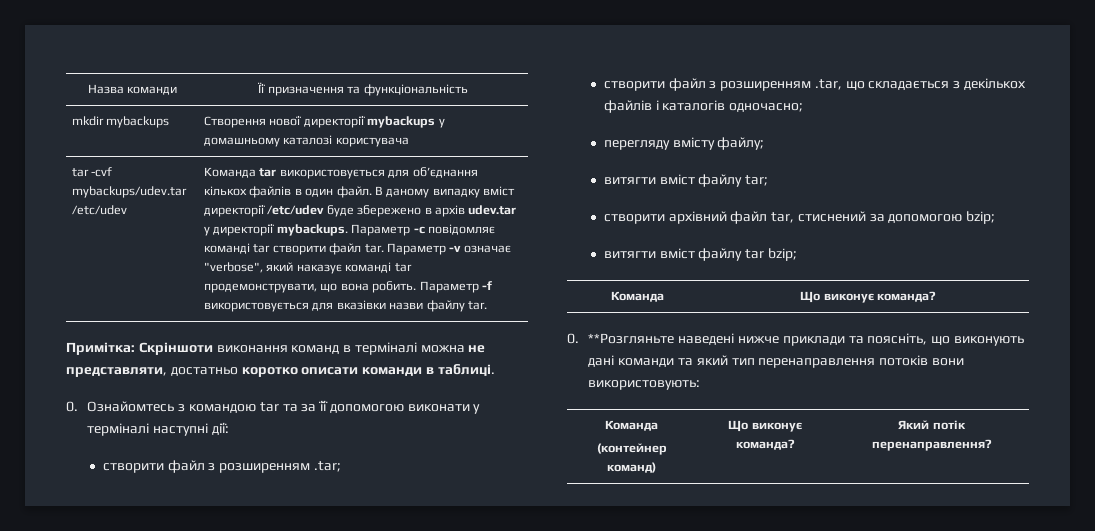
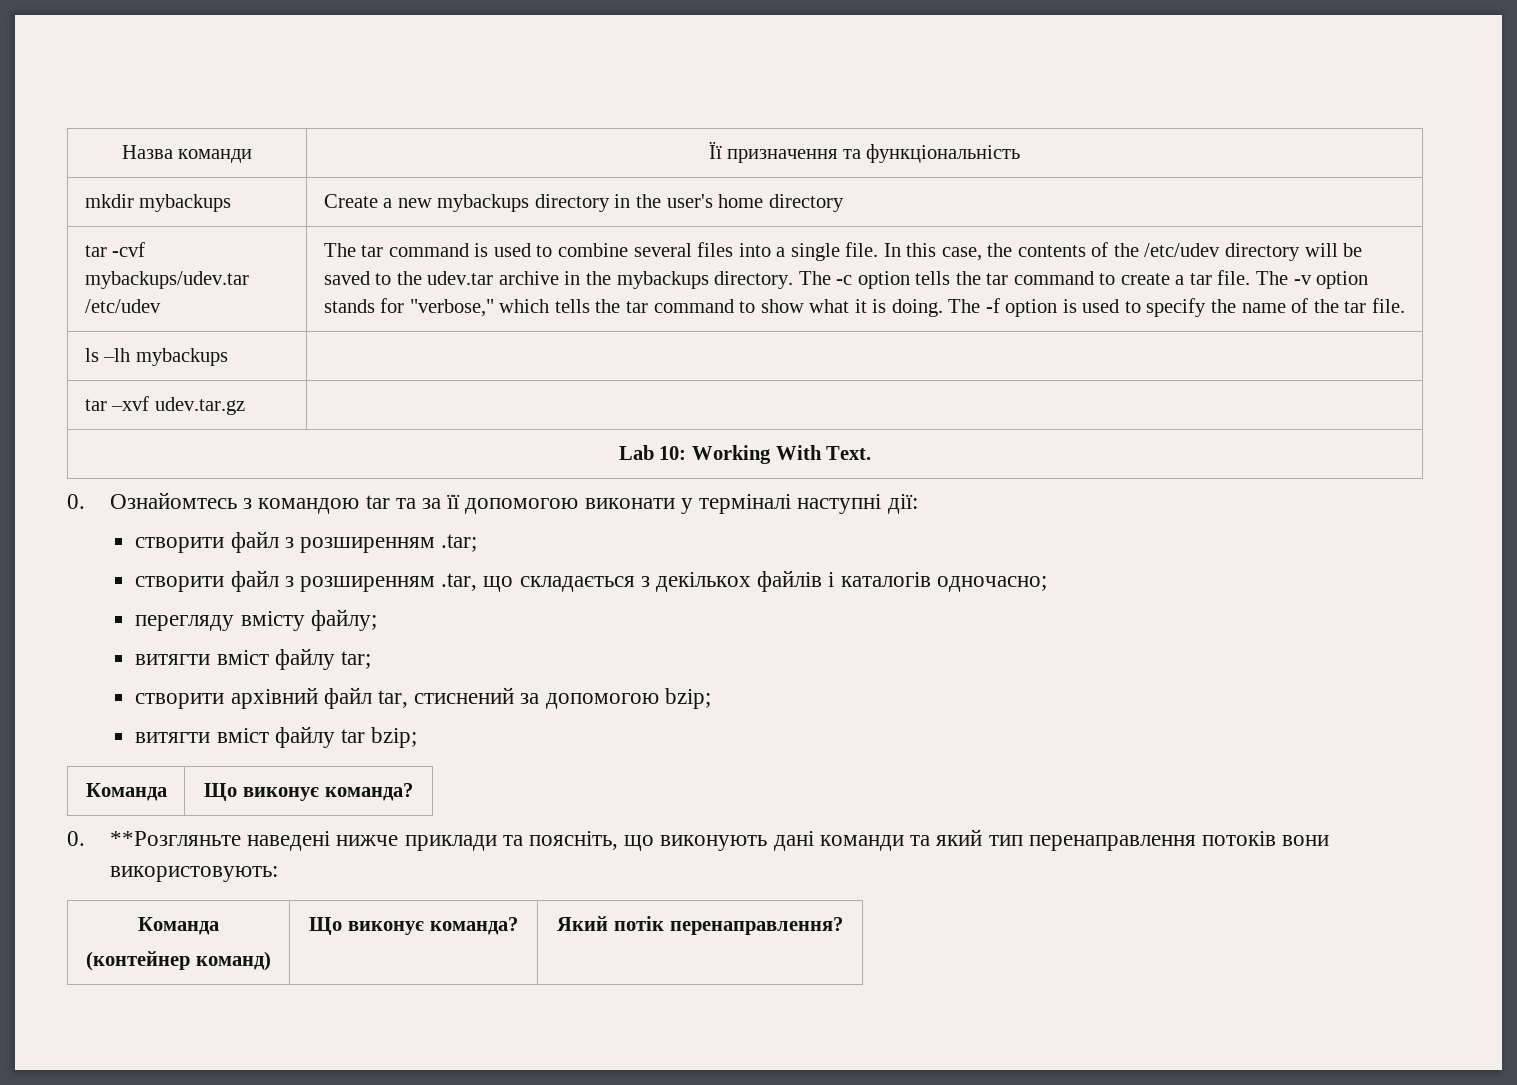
[204,115,445,128] [204,135,409,147] [72,167,113,177] [72,186,188,198] [72,205,128,215] [204,167,478,179] [204,186,516,198] [204,204,517,217] [204,223,495,236] [204,243,511,255] [204,262,412,274] [204,281,492,293] [204,300,487,312] [66,342,486,355] [66,364,495,377] Створення нової директорії mybackups у домашньому каталозі користувача // tar -cvf mybackups/udev.tar /etc/udev | Команда tar використовується для об’єднання кількох файлів в один файл. В даному випадку вміст директорії /etc/udev буде збережено в архів udev.tar у директорії mybackups. Параметр -c повідомляє команді tar створити файл tar. Параметр -v означає "verbose", який наказує команді tar продемонструвати, що вона робить. Параметр -f використовується для вказівки назви файлу tar. // Примітка: Скріншоти виконання команд в терміналі можна не представляти, достатньо коротко описати команди в таблиці. -> [323,194,844,212] [84,242,146,257] [84,271,249,289] [84,299,161,313] [323,242,1363,261] [323,270,1369,289] [323,298,1405,317] [84,348,228,366] [84,396,245,415] [618,445,872,464] Create a new mybackups directory in the user's home directory // tar -cvf mybackups/udev.tar /etc/udev | The tar command is used to combine several files into a single file. In this case, the contents of the /etc/udev directory will be saved to the udev.tar archive in the mybackups directory. The -c option tells the tar command to create a tar file. The -v option stands for "verbose," which tells the tar command to show what it is doing. The -f option is used to specify the name of the tar file. // ls –lh mybackups | // tar –xvf udev.tar.gz | // Lab 10: Working With Text.

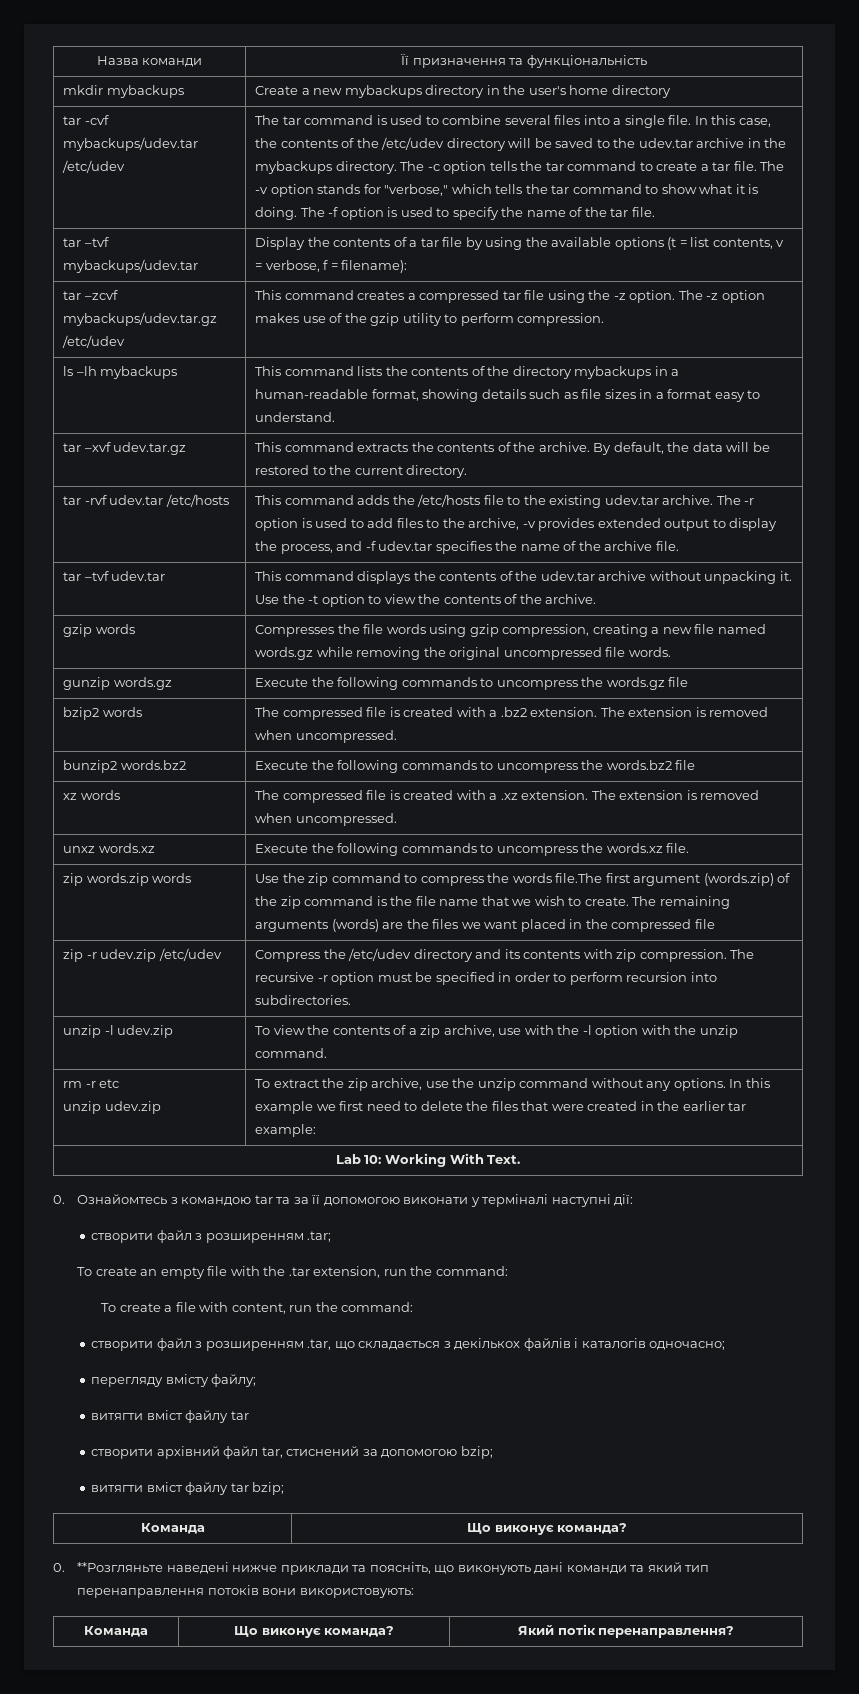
[84,348,228,366] [84,396,245,415] ls –lh mybackups | // tar –xvf udev.tar.gz | -> [63,237,109,247] [63,259,199,273] [255,237,785,250] [255,260,408,273] [63,290,118,300] [63,312,218,326] [62,335,126,348] [255,290,765,303] [255,313,605,326] [63,366,178,379] [255,366,680,379] [255,389,761,402] [255,412,336,422] [63,442,187,455] [255,442,770,455] [255,465,468,478] [63,494,229,507] [255,494,755,508] [255,518,778,531] [255,541,679,554] [63,571,166,581] [255,571,792,584] [255,594,597,607] [63,624,135,637] [255,624,766,637] [255,647,671,660] [63,677,172,690] [255,677,689,690] [63,707,142,720] [255,707,769,720] [255,730,397,743] [63,760,186,773] [255,760,696,773] [63,790,120,800] [255,790,760,803] [255,813,397,826] [63,843,155,853] [255,843,690,856] [63,873,192,886] [255,873,791,886] [255,896,730,909] [255,919,715,932] [63,948,222,962] [255,948,755,962] [255,972,717,985] [255,995,352,1005] [63,1025,174,1038] [255,1025,738,1038] [255,1048,328,1058] [63,1079,120,1088] [63,1101,161,1114] [255,1078,770,1091] [255,1101,747,1114] [255,1124,317,1137] tar –tvf mybackups/udev.tar | Display the contents of a tar file by using the available options (t = list contents, v = verbose, f = filename): // tar –zcvf mybackups/udev.tar.gz /etc/udev | This command creates a compressed tar file using the -z option. The -z option makes use of the gzip utility to perform compression. // ls –lh mybackups | This command lists the contents of the directory mybackups in a human-readable format, showing details such as file sizes in a format easy to understand. // tar –xvf udev.tar.gz | This command extracts the contents of the archive. By default, the data will be restored to the current directory. // tar -rvf udev.tar /etc/hosts | This command adds the /etc/hosts file to the existing udev.tar archive. The -r option is used to add files to the archive, -v provides extended output to display the process, and -f udev.tar specifies the name of the archive file. // tar –tvf udev.tar | This command displays the contents of the udev.tar archive without unpacking it. Use the -t option to view the contents of the archive. // gzip words | Compresses the file words using gzip compression, creating a new file named words.gz while removing the original uncompressed file words. // gunzip words.gz | Execute the following commands to uncompress the words.gz file // bzip2 words | The compressed file is created with a .bz2 extension. The extension is removed when uncompressed. // bunzip2 words.bz2 | Execute the following commands to uncompress the words.bz2 file // xz words | The compressed file is created with a .xz extension. The extension is removed when uncompressed. // unxz words.xz | Execute the following commands to uncompress the words.xz file. // zip words.zip words | Use the zip command to compress the words file.The first argument (words.zip) of the zip command is the file name that we wish to create. The remaining arguments (words) are the files we want placed in the compressed file // zip -r udev.zip /etc/udev | Compress the /etc/udev directory and its contents with zip compression. The recursive -r option must be specified in order to perform recursion into subdirectories. // unzip -l udev.zip | To view the contents of a zip archive, use with the -l option with the unzip command. // rm -r etc // unzip udev.zip | To extract the zip archive, use the unzip command without any options. In this example we first need to delete the files that were created in the earlier tar example:
(478, 543) none -> [77,1266,508,1279] [101,1302,414,1314] // To create an empty file with the .tar extension, run the command: // To create a file with content, run the command:
[340,651,371,669] tar; -> [230,1411,249,1420] tar
[86,951,271,971] // (контейнер команд) -> (148, 1631) none

